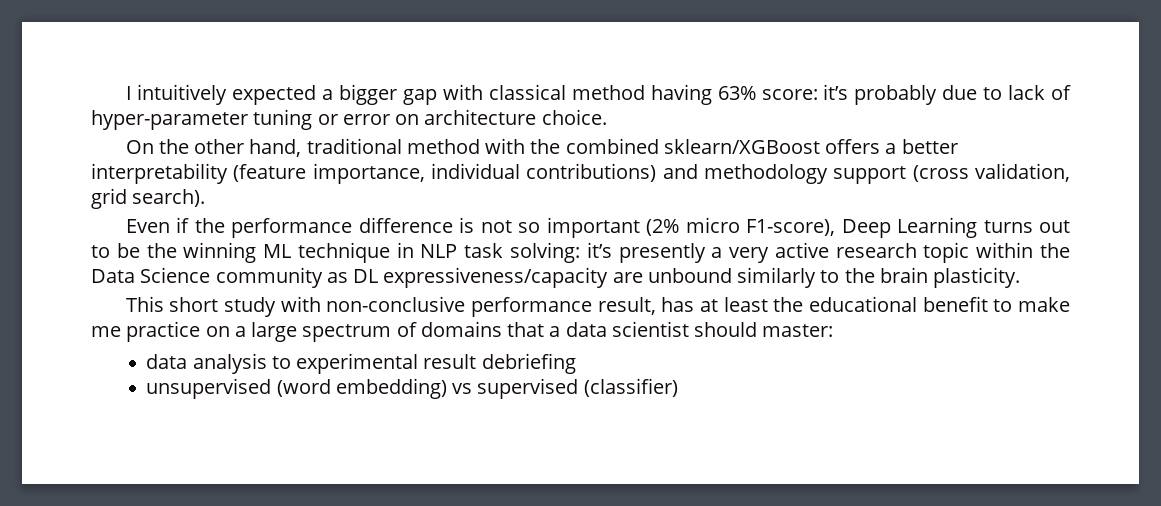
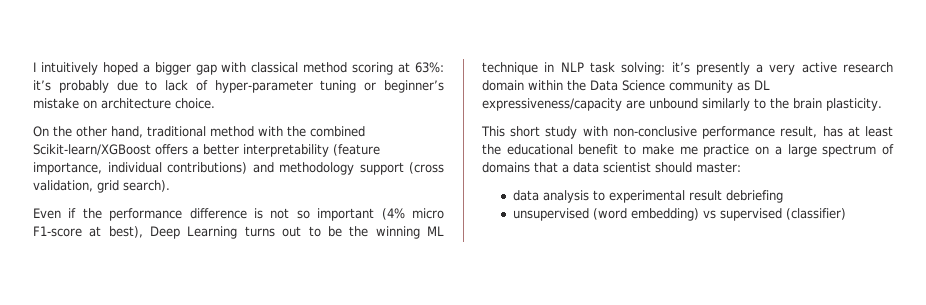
[232,85,317,105] expected -> [102,62,138,75] hoped
[650,84,818,105] having 63% score: -> [352,62,445,75] scoring at 63%:
[342,114,390,125] error -> [383,80,444,93] [33,98,79,109] beginner’s mistake
[663,139,820,154] sklearn/XGBoost -> [33,144,151,156] Scikit-learn/XGBoost
[646,217,836,236] (2% micro F1-score), -> [381,208,444,220] [33,226,143,238] (4% micro F1-score at best),
[923,242,970,263] topic -> [482,80,524,91] domain

